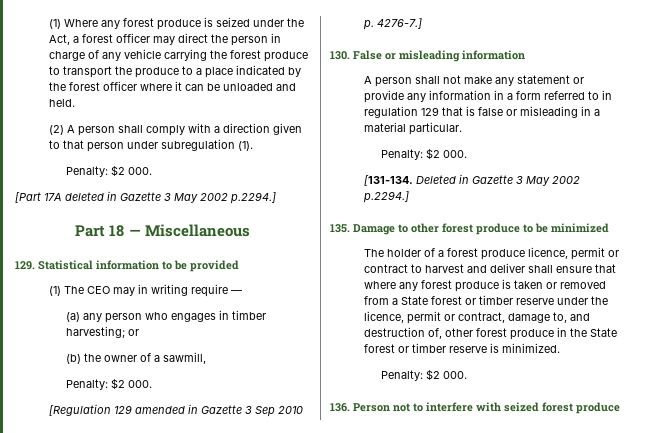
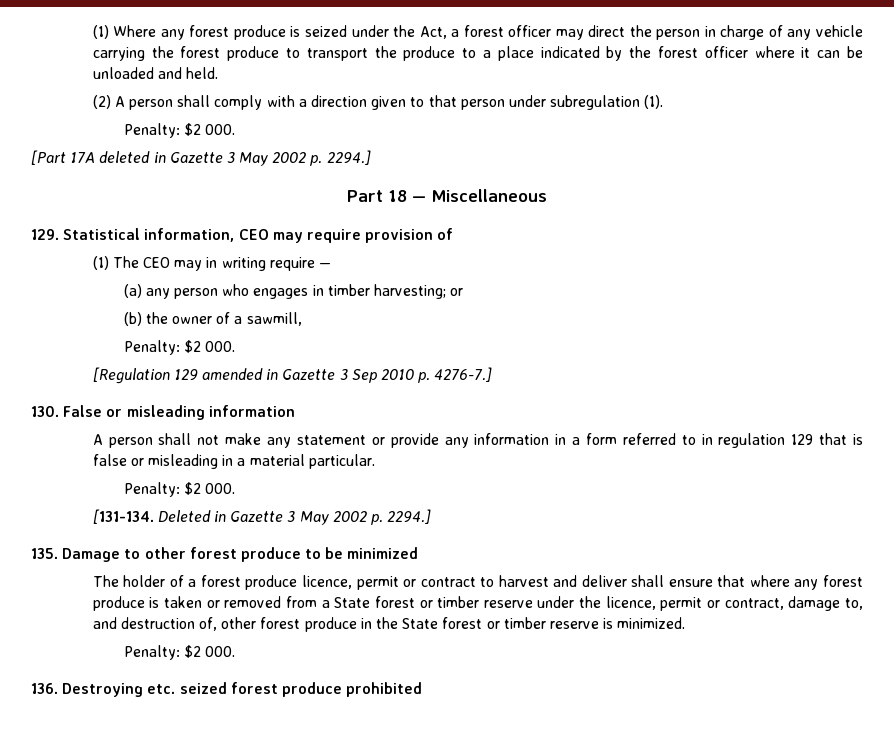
[230,192,276,204] p.2294.] -> [310,150,371,166] p. 2294.]
[96,260,239,272] information to be provided -> [144,228,454,243] information, CEO may require provision of
[363,191,410,203] p.2294.] -> [371,509,432,525] p. 2294.]
[353,402,501,412] Person not to interfere with -> [62,683,176,697] Destroying etc.
(620, 408) none -> [346,682,423,697] prohibited

